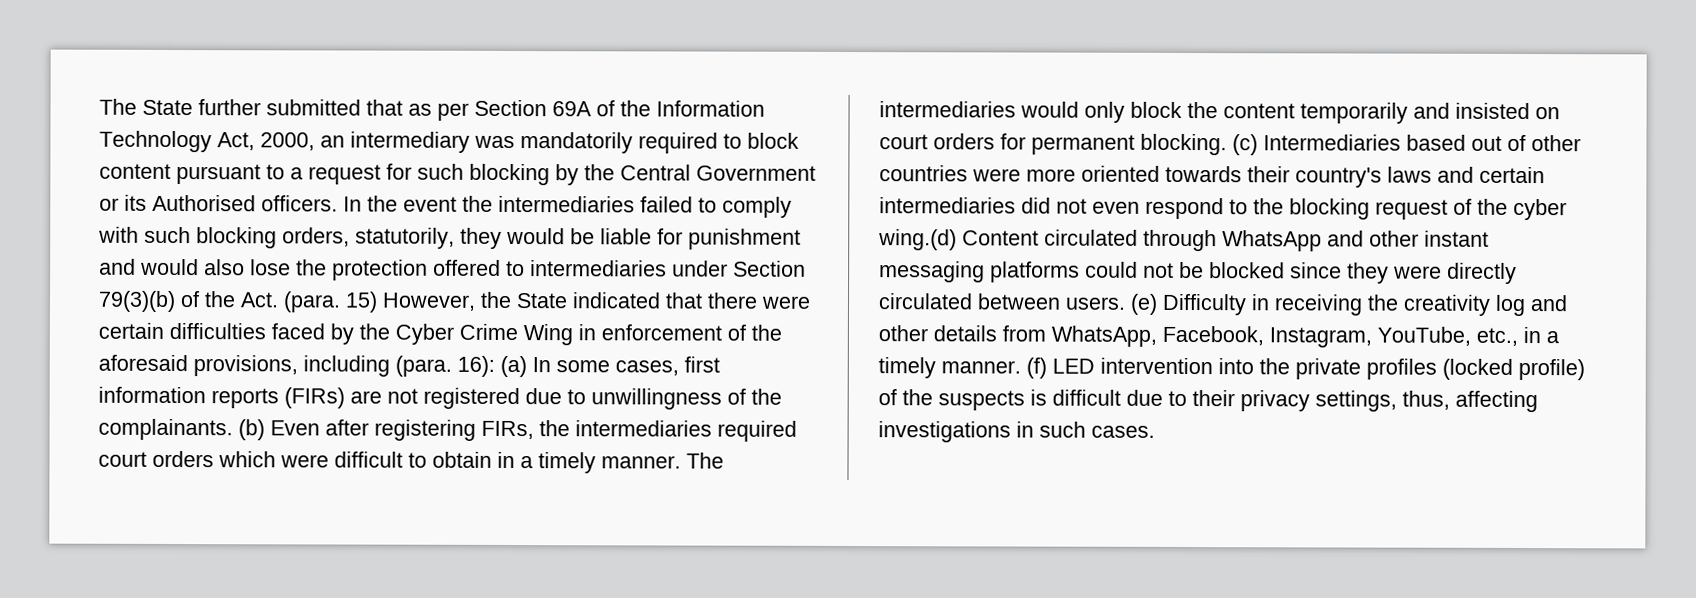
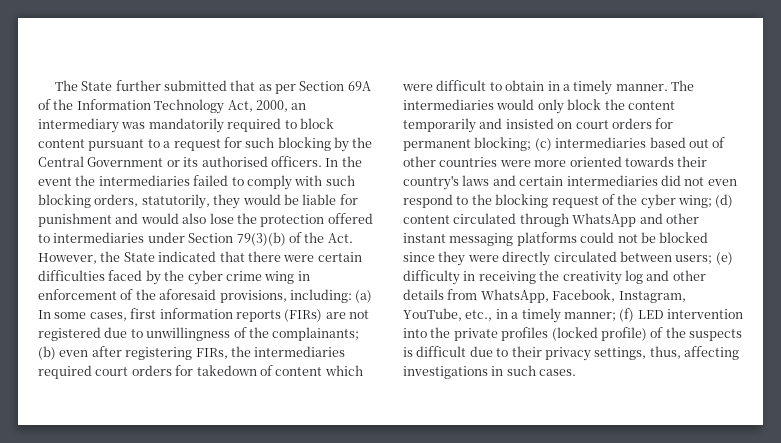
[152,194,256,212] Authorised -> [201,156,268,167] authorised
[283,291,378,313] (para. 15) -> (353, 238) none
[395,323,573,346] Cyber Crime Wing -> [187,270,295,285] cyber crime wing
[303,355,495,377] including (para. 16): -> [289,289,352,303] including:
[98,418,320,441] complainants. (b) Even -> [272,327,360,341] [38,346,89,360] complainants; (b) even
(214, 459) none -> [175,365,323,376] for takedown of content
[1140,133,1401,156] blocking. (c) Intermediaries -> [474,137,647,151] blocking; (c) intermediaries
[878,229,1039,251] wing.(d) Content -> [678,194,734,208] [403,215,450,224] wing; (d) content
[1065,293,1247,316] users. (e) Difficulty -> [675,252,733,265] [403,270,460,285] users; (e) difficulty
[941,360,1021,374] manner. -> [563,312,616,321] manner;

